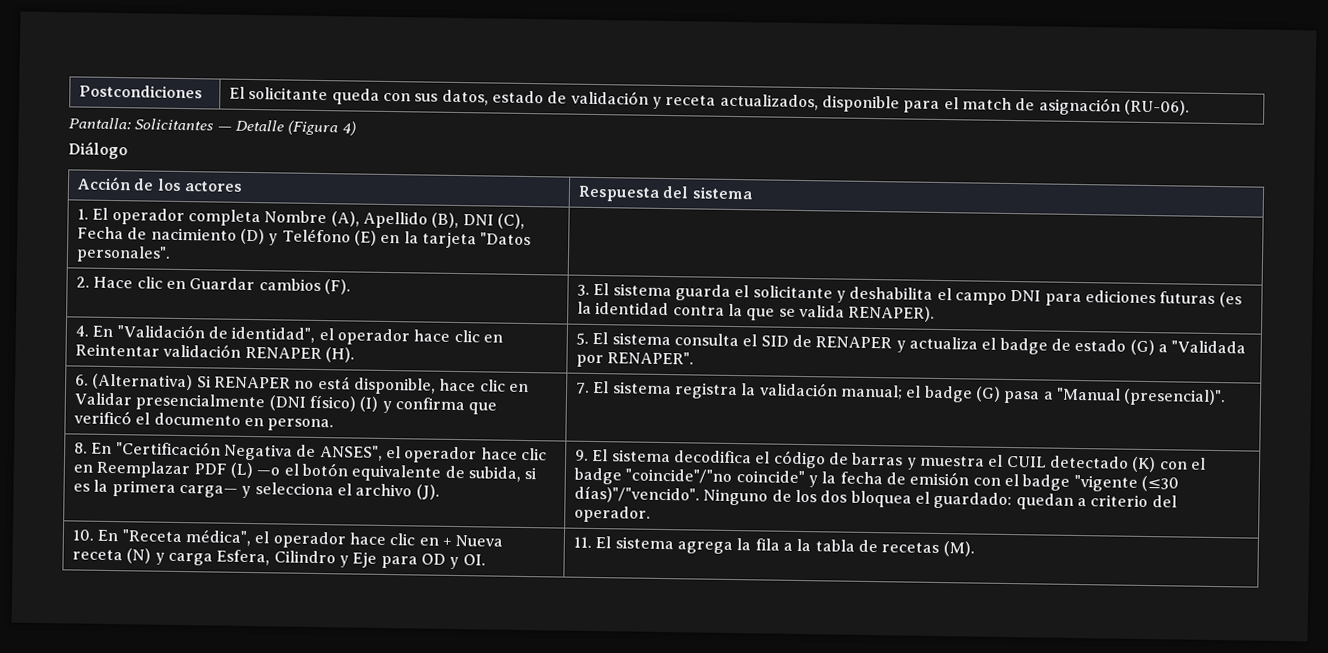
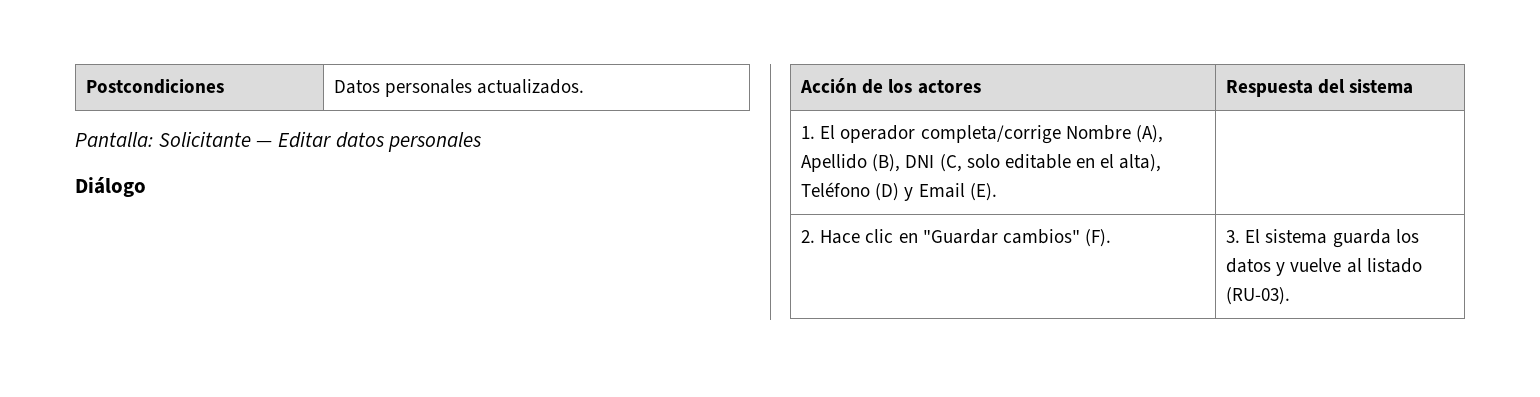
[229,86,1190,116] [68,117,356,136] El solicitante queda con sus datos, estado de validación y receta actualizados, disponible para el match de asignación (RU-06). // Pantalla: Solicitantes — Detalle (Figura 4) -> [334,79,585,97] [75,131,482,152] Datos personales actualizados. // Pantalla: Solicitante — Editar datos personales
[188,209,262,227] completa -> [920,125,1061,144] completa/corrige
[497,213,526,229] [77,226,532,249] [76,245,172,263] (C), Fecha de nacimiento (D) y Teléfono (E) en la tarjeta "Datos personales". -> [939,154,1162,172] [801,182,997,201] (C, solo editable en el alta), Teléfono (D) y Email (E).
[189,277,321,292] Guardar cambios -> [922,229,1080,244] "Guardar cambios"
[734,285,1242,308] [577,301,936,322] [75,324,504,346] [75,343,356,363] [576,331,1247,356] [576,351,695,368] [75,373,530,395] [74,392,498,415] [74,410,335,432] [576,380,1227,407] [74,441,548,464] [73,460,538,482] [73,479,440,500] [575,448,1206,473] [574,467,1179,492] [574,485,1177,510] [574,505,652,523] [72,529,504,549] [72,548,486,570] [573,536,975,557] el solicitante y deshabilita el campo DNI para ediciones futuras (es la identidad contra la que se valida RENAPER). // 4. En "Validación de identidad", el operador hace clic en Reintentar validación RENAPER (H). | 5. El sistema consulta el SID de RENAPER y actualiza el badge de estado (G) a "Validada por RENAPER". // 6. (Alternativa) Si RENAPER no está disponible, hace clic en Validar presencialmente (DNI físico) (I) y confirma que verificó el documento en persona. | 7. El sistema registra la validación manual; el badge (G) pasa a "Manual (presencial)". // 8. En "Certificación Negativa de ANSES", el operador hace clic en Reemplazar PDF (L) —o el botón equivalente de subida, si es la primera carga— y selecciona el archivo (J). | 9. El sistema decodifica el código de barras y muestra el CUIL detectado (K) con el badge "coincide"/"no coincide" y la fecha de emisión con el badge "vigente (≤30 días)"/"vencido". Ninguno de los dos bloquea el guardado: quedan a criterio del operador. // 10. En "Receta médica", el operador hace clic en + Nueva receta (N) y carga Esfera, Cilindro y Eje para OD y OI. | 11. El sistema agrega la fila a la tabla de recetas (M). -> [1395,229,1419,243] [1226,258,1422,276] [1226,287,1291,305] los datos y vuelve al listado (RU-03).

